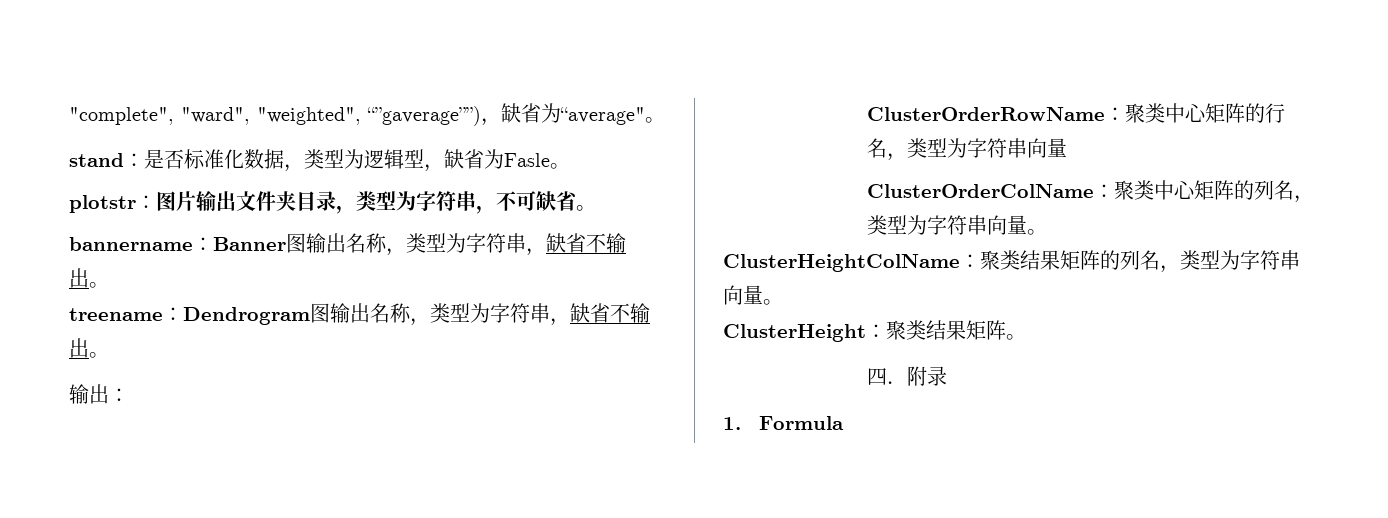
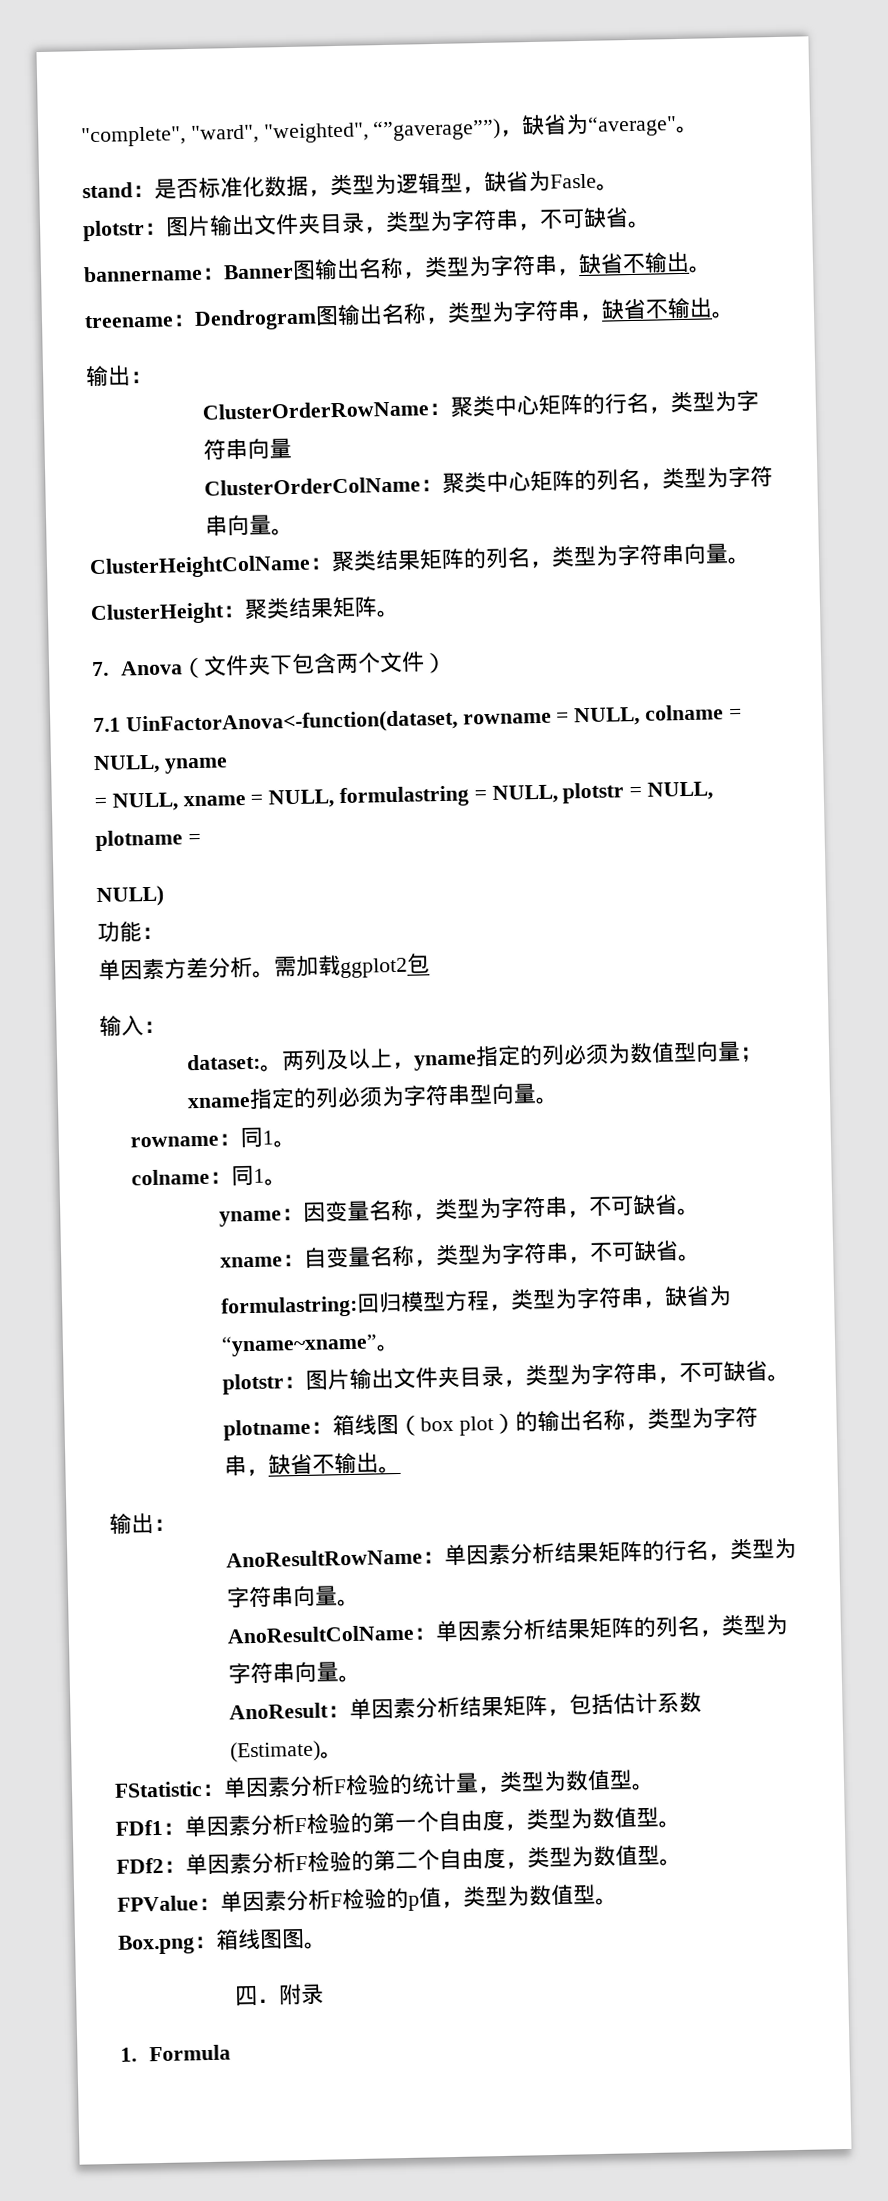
(1026, 337) none -> [91,651,447,679] [93,704,742,737] [93,754,228,775] [94,781,714,812] [95,829,201,852] [96,885,164,908] [97,921,164,943] [98,953,430,982] [99,1015,166,1037] [186,1040,763,1072] [186,1083,559,1109] [129,1126,296,1149] [130,1164,287,1187] [218,1194,700,1227] [219,1240,701,1269] [219,1285,732,1319] [220,1333,400,1357] [221,1360,790,1395] [222,1406,758,1441] [223,1452,401,1477] [109,1513,176,1534] [225,1537,797,1568] [225,1585,360,1609] [226,1614,788,1644] [227,1661,361,1685] [228,1691,702,1721] [229,1740,343,1763] [114,1769,655,1799] [115,1806,681,1838] [116,1844,682,1876] [117,1884,618,1913] [117,1928,327,1955] // 7. Anova（文件夹下包含两个文件） // 7.1 UinFactorAnova<-function(dataset, rowname = NULL, colname = NULL, yname // = NULL, xname = NULL, formulastring = NULL, plotstr = NULL, plotname = // NULL) // 功能： // 单因素方差分析。需加载ggplot2包 // 输入： // dataset:。两列及以上，yname指定的列必须为数值型向量；xname指定的列必须为字符串型向量。 // rowname：同1。 // colname：同1。 // yname：因变量名称，类型为字符串，不可缺省。 // xname：自变量名称，类型为字符串，不可缺省。 // formulastring:回归模型方程，类型为字符串，缺省为“yname~xname”。 // plotstr：图片输出文件夹目录，类型为字符串，不可缺省。 // plotname：箱线图（box plot）的输出名称，类型为字符串，缺省不输出。 // 输出： // AnoResultRowName：单因素分析结果矩阵的行名，类型为字符串向量。 // AnoResultColName：单因素分析结果矩阵的列名，类型为字符串向量。 // AnoResult：单因素分析结果矩阵，包括估计系数(Estimate)。 // FStatistic：单因素分析F检验的统计量，类型为数值型。 // FDf1：单因素分析F检验的第一个自由度，类型为数值型。 // FDf2：单因素分析F检验的第二个自由度，类型为数值型。 // FPValue：单因素分析F检验的p值，类型为数值型。 // Box.png：箱线图图。

